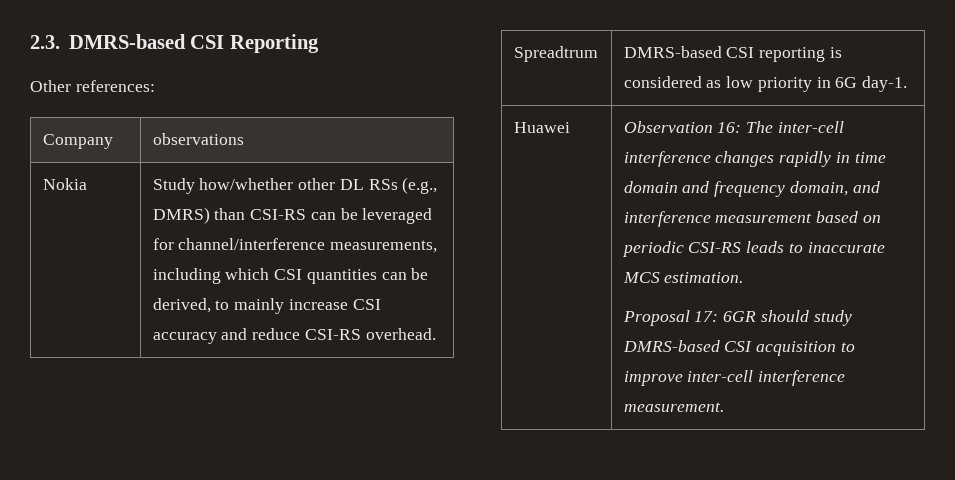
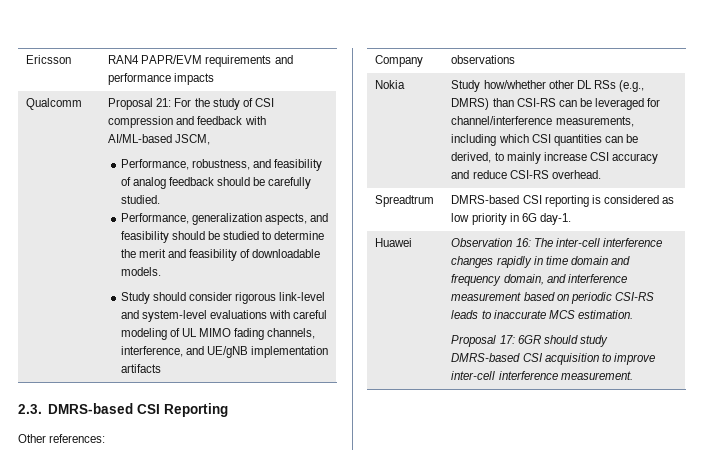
(30, 42) none -> [26,55,72,64] [108,55,293,67] [108,73,215,85] [26,98,83,110] [108,98,274,110] [108,116,266,128] [108,134,211,145] [120,159,323,171] [120,177,312,189] [120,195,160,204] [120,213,329,225] [120,231,325,243] [120,249,321,261] [120,267,161,276] [120,292,326,304] [120,310,328,322] [120,328,316,340] [120,346,329,358] [120,364,161,373] Ericsson | RAN4 PAPR/EVM requirements and performance impacts // Qualcomm | Proposal 21: For the study of CSI compression and feedback with AI/ML-based JSCM, // Performance, robustness, and feasibility of analog feedback should be carefully studied. // Performance, generalization aspects, and feasibility should be studied to determine the merit and feasibility of downloadable models. // Study should consider rigorous link-level and system-level evaluations with careful modeling of UL MIMO fading channels, interference, and UE/gNB implementation artifacts //

